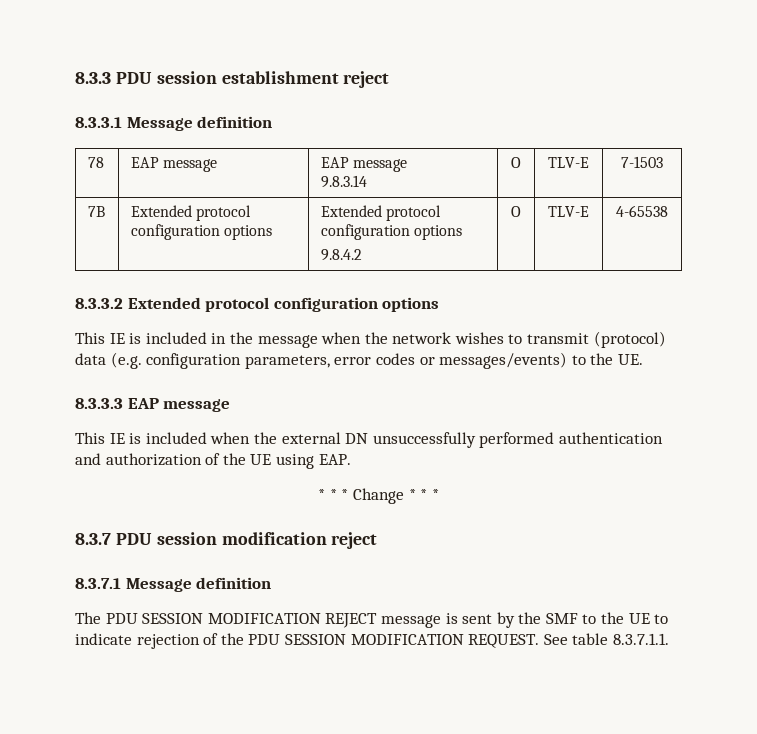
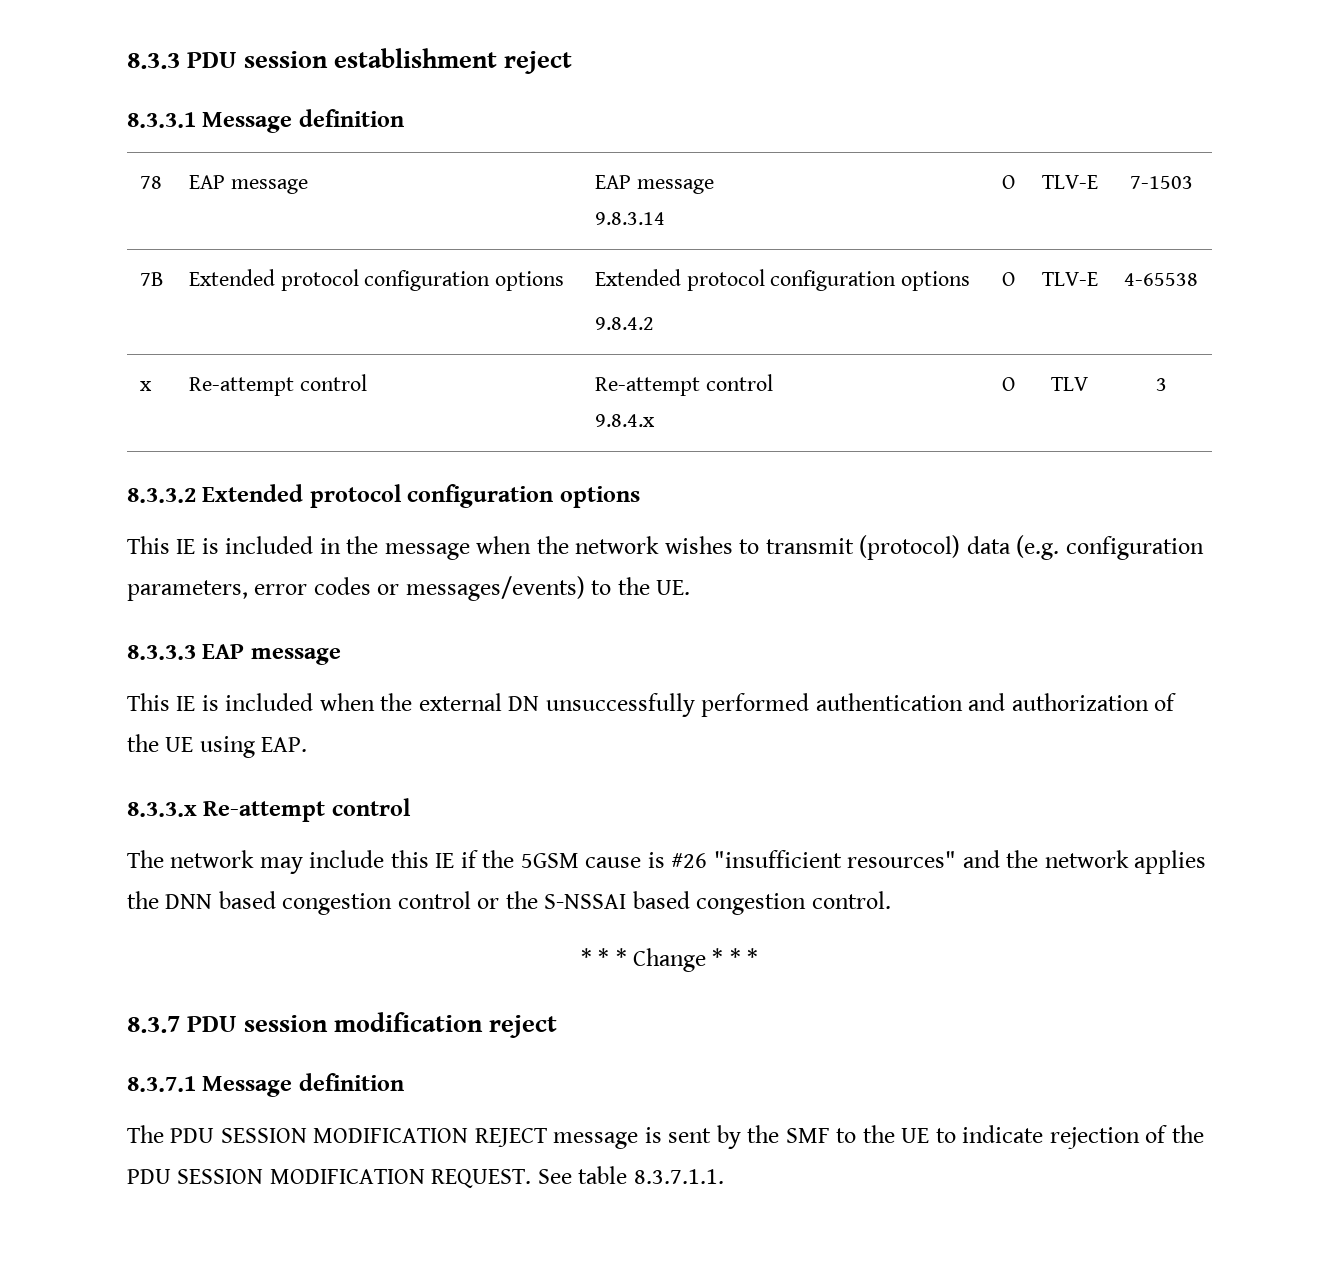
(668, 211) none -> [139,381,152,391] [188,374,367,396] [594,374,773,396] [594,414,655,427] [1002,377,1015,391] [1051,377,1088,391] [1155,378,1167,391] // x | Re-attempt control | Re-attempt control // 9.8.4.x | O | TLV | 3
(351, 459) none -> [127,798,411,822] [127,850,1207,874] [127,891,891,915] // 8.3.3.x Re-attempt control // The network may include this IE if the 5GSM cause is #26 "insufficient resources" and the network applies the DNN based congestion control or the S-NSSAI based congestion control.

